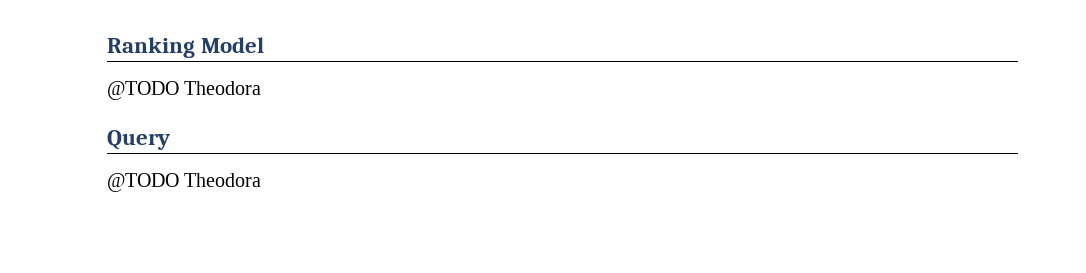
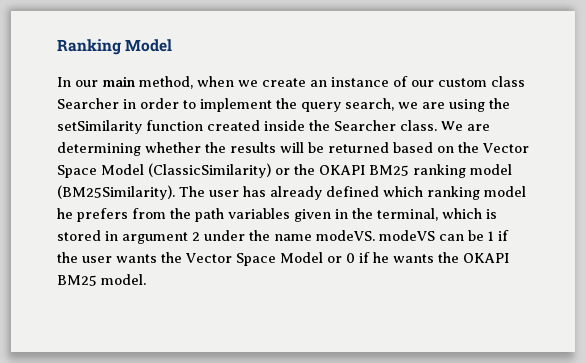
[107,81,262,100] [107,130,170,150] [107,173,262,192] @TODO Theodora // Query // @TODO Theodora -> [57,76,525,89] [57,98,510,112] [57,120,490,134] [57,142,529,156] [57,163,512,178] [57,185,526,200] [57,208,497,222] [57,230,509,244] [57,252,509,266] [57,274,146,286] In our main method, when we create an instance of our custom class Searcher in order to implement the query search, we are using the setSimilarity function created inside the Searcher class. We are determining whether the results will be returned based on the Vector Space Model (ClassicSimilarity) or the OKAPI BM25 ranking model (BM25Similarity). The user has already defined which ranking model he prefers from the path variables given in the terminal, which is stored in argument 2 under the name modeVS. modeVS can be 1 if the user wants the Vector Space Model or 0 if he wants the OKAPI BM25 model.

